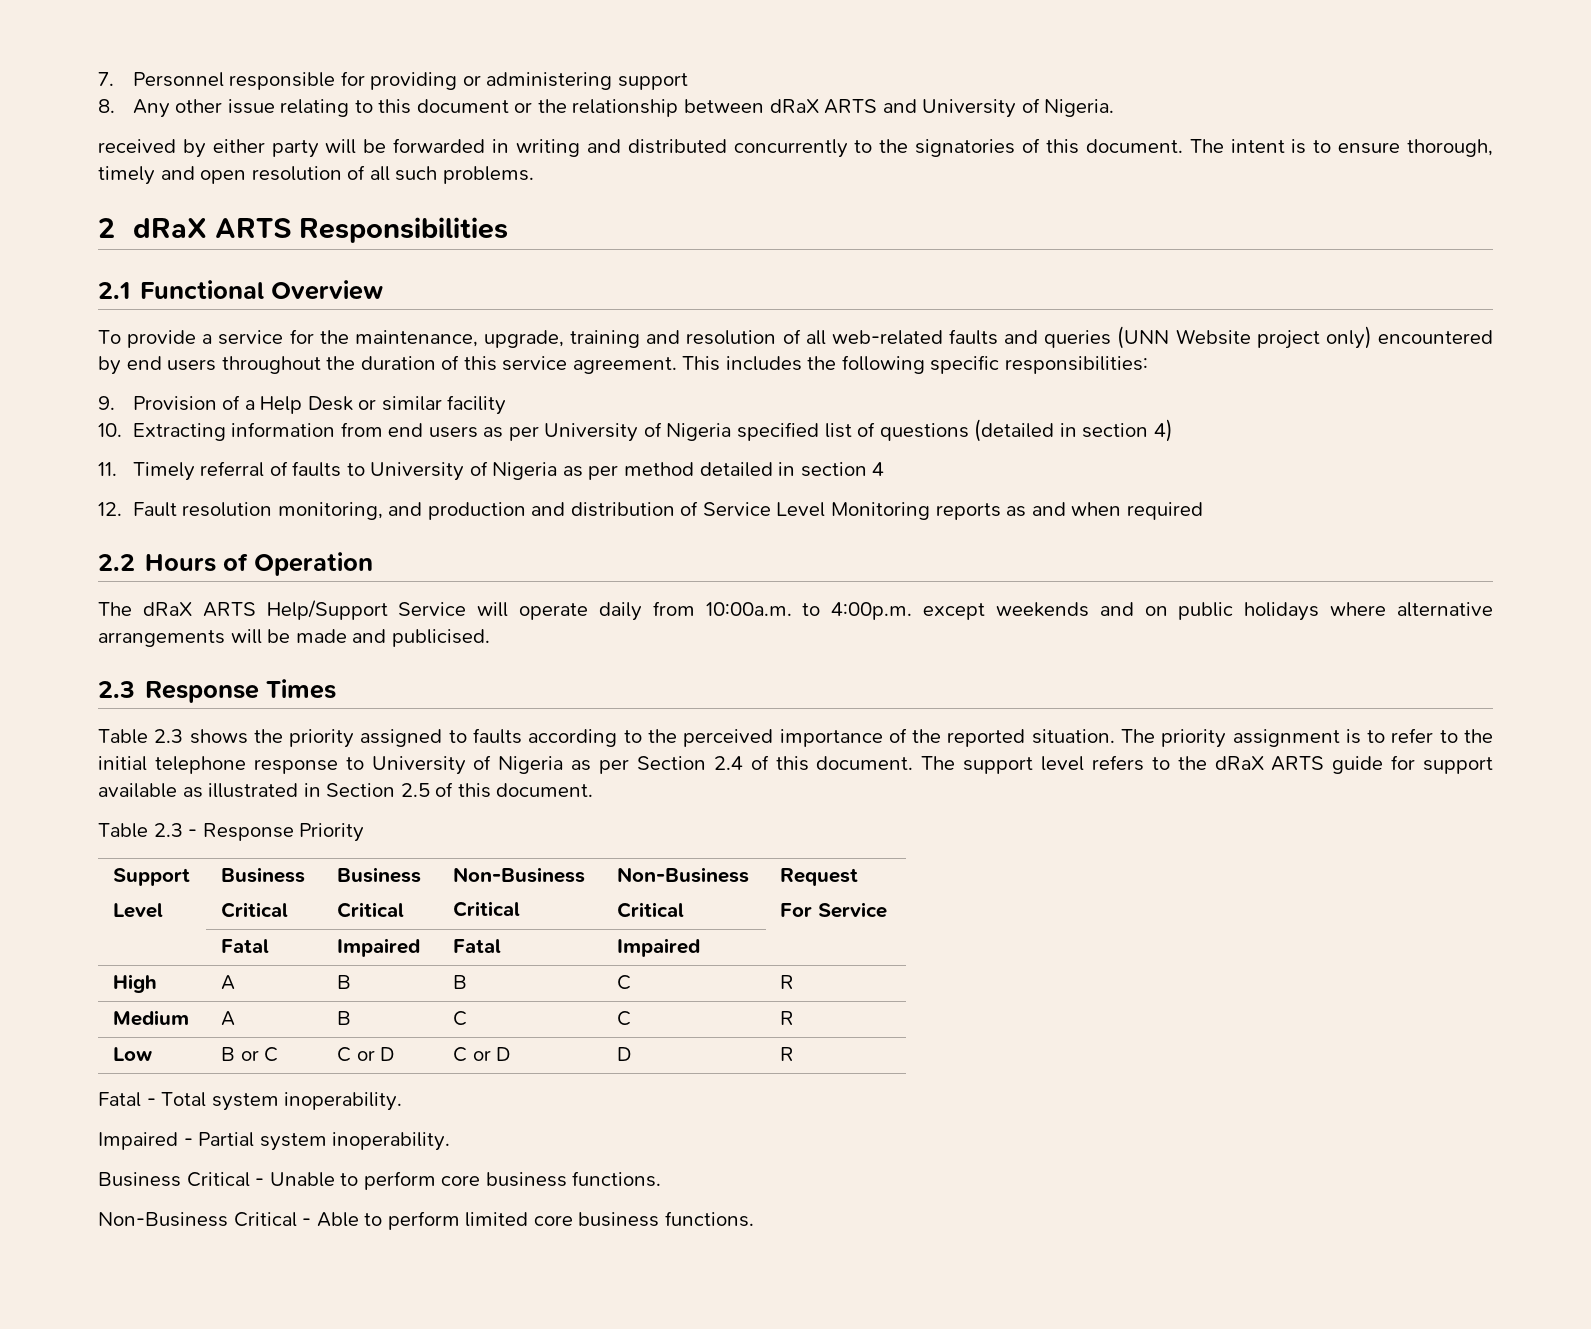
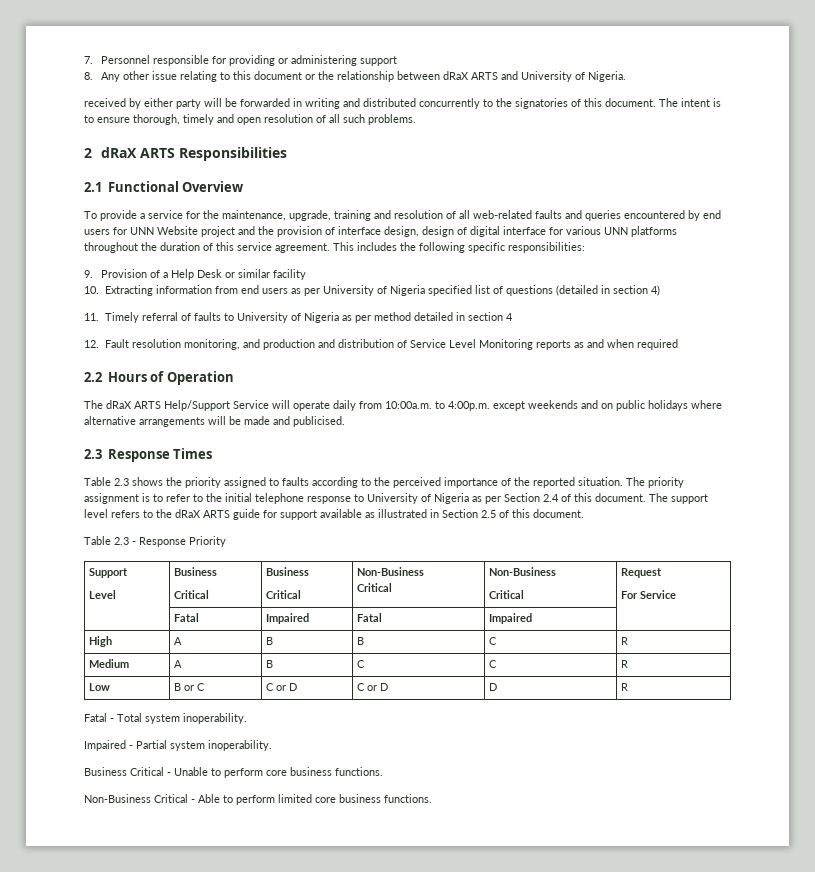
[1117,326,1493,349] [98,356,217,375] (UNN Website project only) encountered by end users -> [624,210,721,221] [84,226,677,237] encountered by end users for UNN Website project and the provision of interface design, design of digital interface for various UNN platforms

